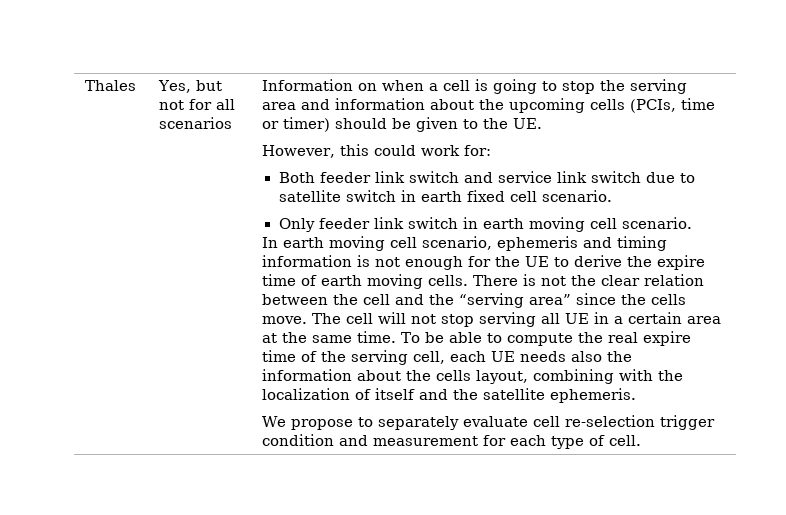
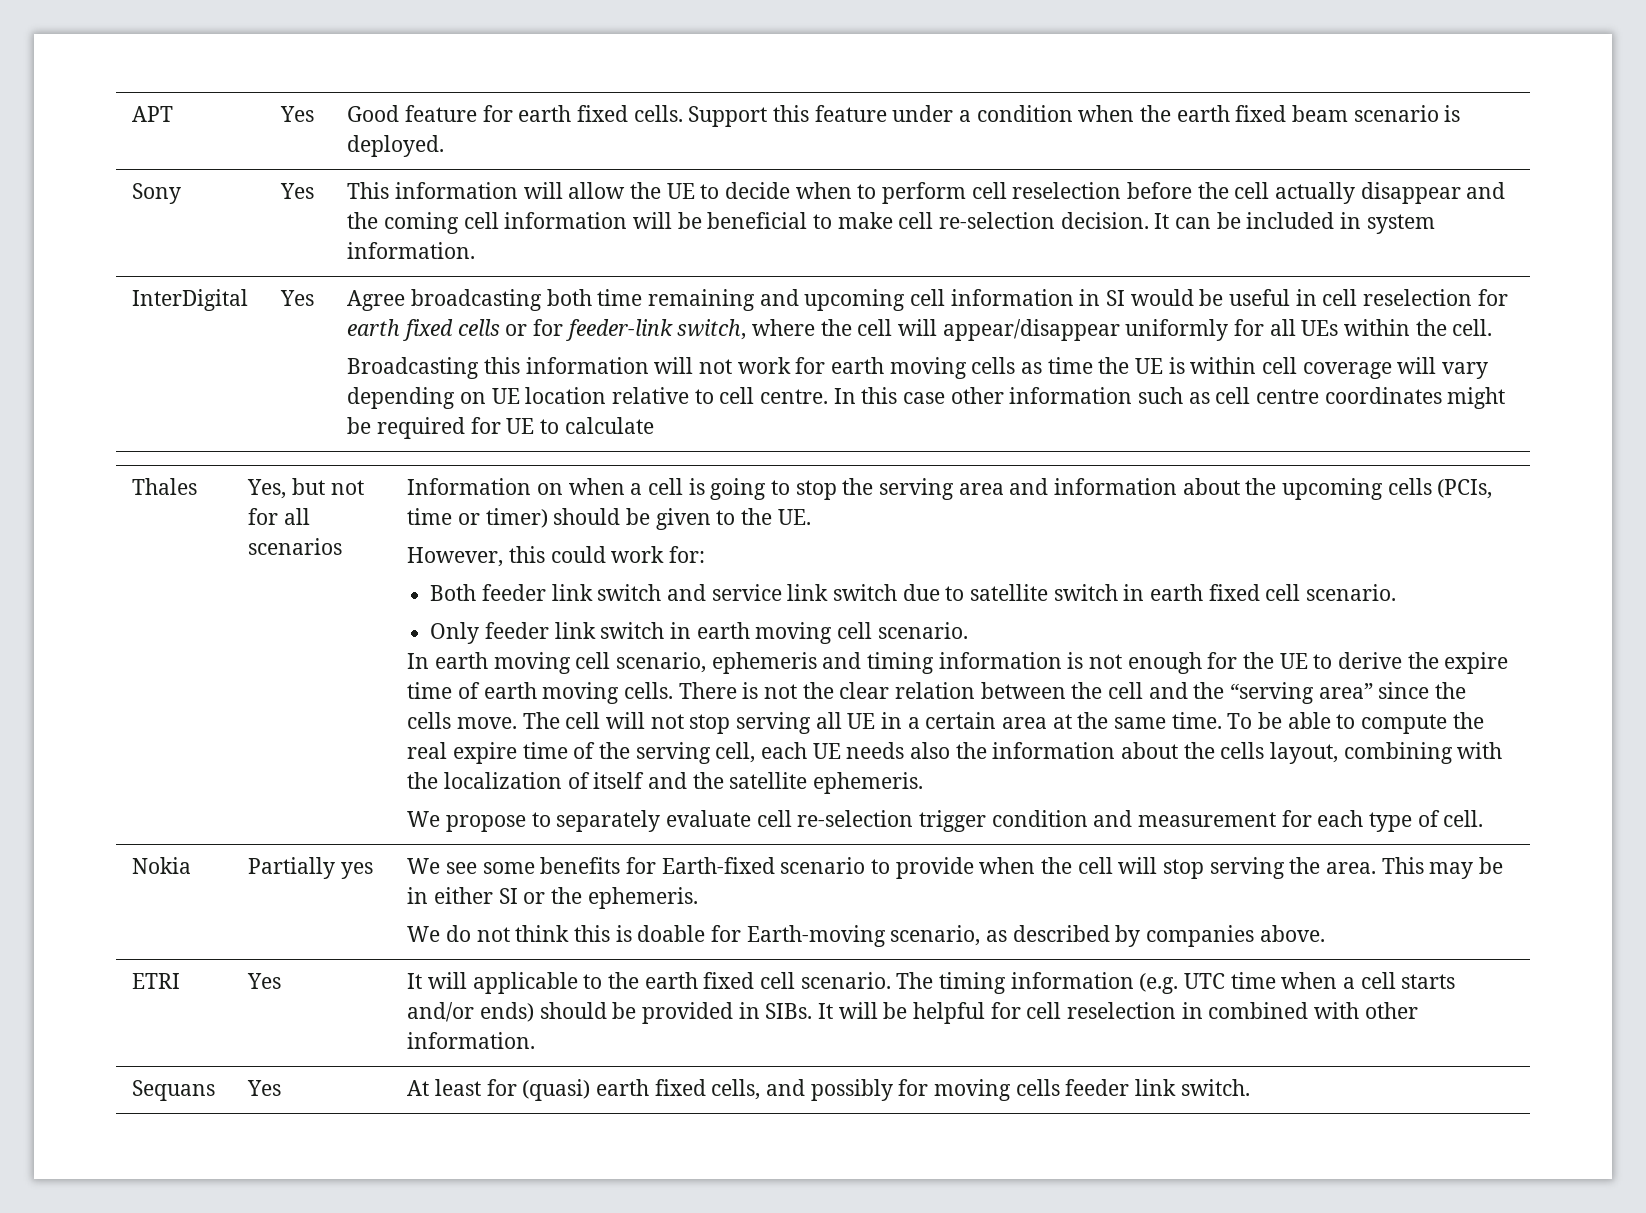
(85, 85) none -> [132,106,174,122] [280,106,315,122] [347,105,1461,127] [347,135,445,157] [132,183,182,204] [280,183,315,199] [347,182,1506,204] [347,212,1435,234] [347,242,476,259] [132,289,249,311] [280,290,315,306] [347,289,1508,311] [347,319,1493,341] [347,357,1488,379] [347,387,1506,409] [347,417,654,439] APT | Yes | Good feature for earth fixed cells. Support this feature under a condition when the earth fixed beam scenario is deployed. // Sony | Yes | This information will allow the UE to decide when to perform cell reselection before the cell actually disappear and the coming cell information will be beneficial to make cell re-selection decision. It can be included in system information. // InterDigital | Yes | Agree broadcasting both time remaining and upcoming cell information in SI would be useful in cell reselection for earth fixed cells or for feeder-link switch, where the cell will appear/disappear uniformly for all UEs within the cell. // Broadcasting this information will not work for earth moving cells as time the UE is within cell coverage will vary depending on UE location relative to cell centre. In this case other information such as cell centre coordinates might be required for UE to calculate //
(642, 440) none -> [132,857,192,874] [248,857,373,879] [407,857,1503,879] [407,887,698,909] [407,925,1325,947] [132,973,181,989] [247,973,282,989] [407,972,1456,994] [407,1002,1418,1024] [407,1032,536,1049] [132,1080,216,1101] [247,1080,282,1096] [407,1079,1250,1101] // Nokia | Partially yes | We see some benefits for Earth-fixed scenario to provide when the cell will stop serving the area. This may be in either SI or the ephemeris. // We do not think this is doable for Earth-moving scenario, as described by companies above. // ETRI | Yes | It will applicable to the earth fixed cell scenario. The timing information (e.g. UTC time when a cell starts and/or ends) should be provided in SIBs. It will be helpful for cell reselection in combined with other information. // Sequans | Yes | At least for (quasi) earth fixed cells, and possibly for moving cells feeder link switch.

